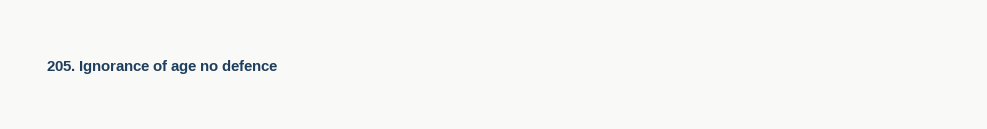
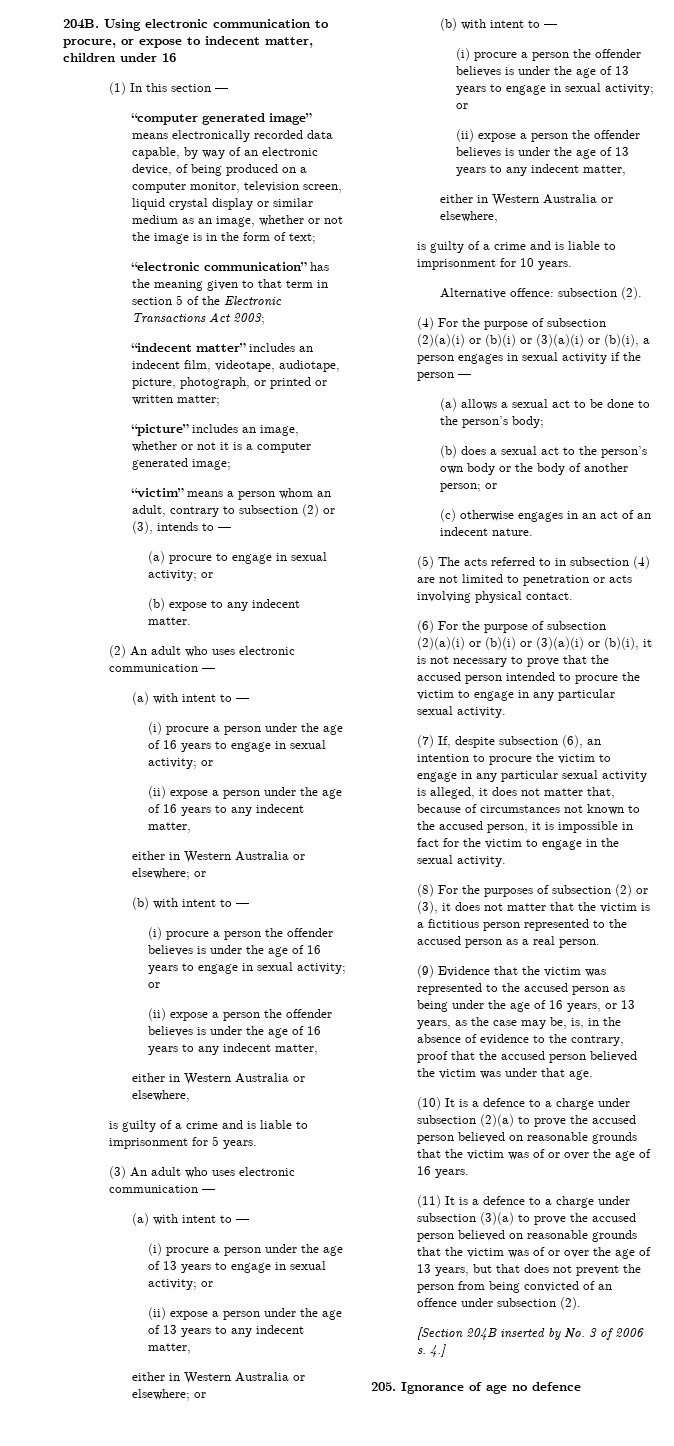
(47, 66) none -> [63,19,329,31] [63,36,313,48] [63,53,176,62] [108,82,228,95] [130,113,312,125] [131,130,333,142] [131,147,318,159] [131,164,307,176] [131,181,342,193] [131,198,313,210] [131,215,343,227] [131,232,316,244] [130,262,329,271] [131,279,328,291] [131,295,282,306] [131,312,265,325] [130,343,313,352] [131,360,340,372] [131,377,327,389] [131,395,220,406] [130,424,299,436] [131,441,311,453] [131,458,231,470] [130,488,331,500] [131,504,335,517] [131,521,231,534] [147,551,327,564] [147,570,213,581] [147,598,300,611] [147,617,191,625] [108,645,295,658] [108,664,215,672] [131,692,249,705] [147,722,343,735] [147,740,326,752] [147,758,213,769] [147,786,342,799] [147,804,304,816] [147,822,191,833] [131,851,305,863] [131,868,206,880] [131,897,249,910] [147,927,333,940] [147,945,321,957] [147,962,346,974] [147,982,160,988] [147,1008,332,1021] [147,1026,321,1038] [147,1043,318,1055] [131,1073,305,1085] [131,1090,190,1102] [108,1120,308,1132] [108,1136,257,1149] [108,1166,295,1179] [108,1185,215,1193] [131,1213,249,1226] [147,1243,343,1256] [147,1261,326,1273] [147,1279,213,1290] [147,1307,342,1320] [147,1325,304,1337] [147,1343,191,1354] [131,1372,305,1384] [131,1389,206,1401] [439,18,557,31] [455,48,641,61] [455,66,629,78] [455,83,654,95] [455,103,468,109] [455,129,640,142] [455,147,629,159] [455,164,626,176] [439,194,613,206] [439,211,498,223] [416,241,616,253] [416,258,572,270] [439,287,642,300] [416,317,606,330] [416,334,650,347] [416,352,641,364] [416,372,471,381] [439,398,650,411] [439,416,544,428] [439,445,647,458] [439,463,628,475] [439,483,497,492] [439,509,651,522] [439,527,533,536] [416,556,650,569] [416,574,632,586] [416,591,573,603] [416,620,606,633] [416,637,652,650] [416,655,609,667] [416,672,640,684] [416,689,615,701] [416,706,506,718] [416,735,601,748] [416,753,611,765] [416,770,647,782] [416,787,615,799] [416,804,640,815] [416,821,633,833] [416,838,619,850] [416,855,506,867] [416,884,648,897] [416,901,650,914] [416,919,627,931] [416,936,600,948] [416,965,606,978] [416,983,625,995] [416,1000,635,1012] [416,1017,621,1029] [416,1034,624,1046] [416,1051,637,1063] [416,1068,593,1080] [416,1097,630,1110] [416,1114,636,1127] [416,1132,637,1144] [416,1149,651,1161] [416,1166,469,1178] [416,1195,630,1208] [416,1212,636,1225] [416,1230,637,1242] [416,1247,651,1259] [416,1264,641,1276] [416,1281,612,1293] [416,1297,581,1310] [416,1327,644,1340] [416,1344,446,1357] 204B. Using electronic communication to procure, or expose to indecent matter, children under 16 // (1) In this section — // “computer generated image” means electronically recorded data capable, by way of an electronic device, of being produced on a computer monitor, television screen, liquid crystal display or similar medium as an image, whether or not the image is in the form of text; // “electronic communication” has the meaning given to that term in section 5 of the Electronic Transactions Act 2003; // “indecent matter” includes an indecent film, videotape, audiotape, picture, photograph, or printed or written matter; // “picture” includes an image, whether or not it is a computer generated image; // “victim” means a person whom an adult, contrary to subsection (2) or (3), intends to — // (a) procure to engage in sexual activity; or // (b) expose to any indecent matter. // (2) An adult who uses electronic communication — // (a) with intent to — // (i) procure a person under the age of 16 years to engage in sexual activity; or // (ii) expose a person under the age of 16 years to any indecent matter, // either in Western Australia or elsewhere; or // (b) with intent to — // (i) procure a person the offender believes is under the age of 16 years to engage in sexual activity; or // (ii) expose a person the offender believes is under the age of 16 years to any indecent matter, // either in Western Australia or elsewhere, // is guilty of a crime and is liable to imprisonment for 5 years. // (3) An adult who uses electronic communication — // (a) with intent to — // (i) procure a person under the age of 13 years to engage in sexual activity; or // (ii) expose a person under the age of 13 years to any indecent matter, // either in Western Australia or elsewhere; or // (b) with intent to — // (i) procure a person the offender believes is under the age of 13 years to engage in sexual activity; or // (ii) expose a person the offender believes is under the age of 13 years to any indecent matter, // either in Western Australia or elsewhere, // is guilty of a crime and is liable to imprisonment for 10 years. // Alternative offence: subsection (2). // (4) For the purpose of subsection (2)(a)(i) or (b)(i) or (3)(a)(i) or (b)(i), a person engages in sexual activity if the person — // (a) allows a sexual act to be done to the person’s body; // (b) does a sexual act to the person’s own body or the body of another person; or // (c) otherwise engages in an act of an indecent nature. // (5) The acts referred to in subsection (4) are not limited to penetration or acts involving physical contact. // (6) For the purpose of subsection (2)(a)(i) or (b)(i) or (3)(a)(i) or (b)(i), it is not necessary to prove that the accused person intended to procure the victim to engage in any particular sexual activity. // (7) If, despite subsection (6), an intention to procure the victim to engage in any particular sexual activity is alleged, it does not matter that, because of circumstances not known to the accused person, it is impossible in fact for the victim to engage in the sexual activity. // (8) For the purposes of subsection (2) or (3), it does not matter that the victim is a fictitious person represented to the accused person as a real person. // (9) Evidence that the victim was represented to the accused person as being under the age of 16 years, or 13 years, as the case may be, is, in the absence of evidence to the contrary, proof that the accused person believed the victim was under that age. // (10) It is a defence to a charge under subsection (2)(a) to prove the accused person believed on reasonable grounds that the victim was of or over the age of 16 years. // (11) It is a defence to a charge under subsection (3)(a) to prove the accused person believed on reasonable grounds that the victim was of or over the age of 13 years, but that does not prevent the person from being convicted of an offence under subsection (2). // [Section 204B inserted by No. 3 of 2006 s. 4.] //

